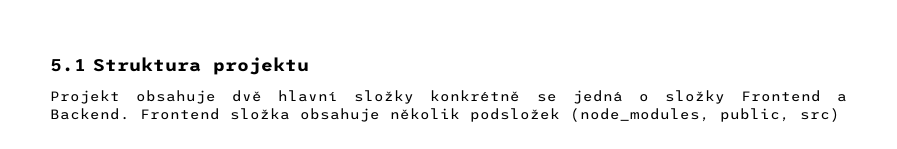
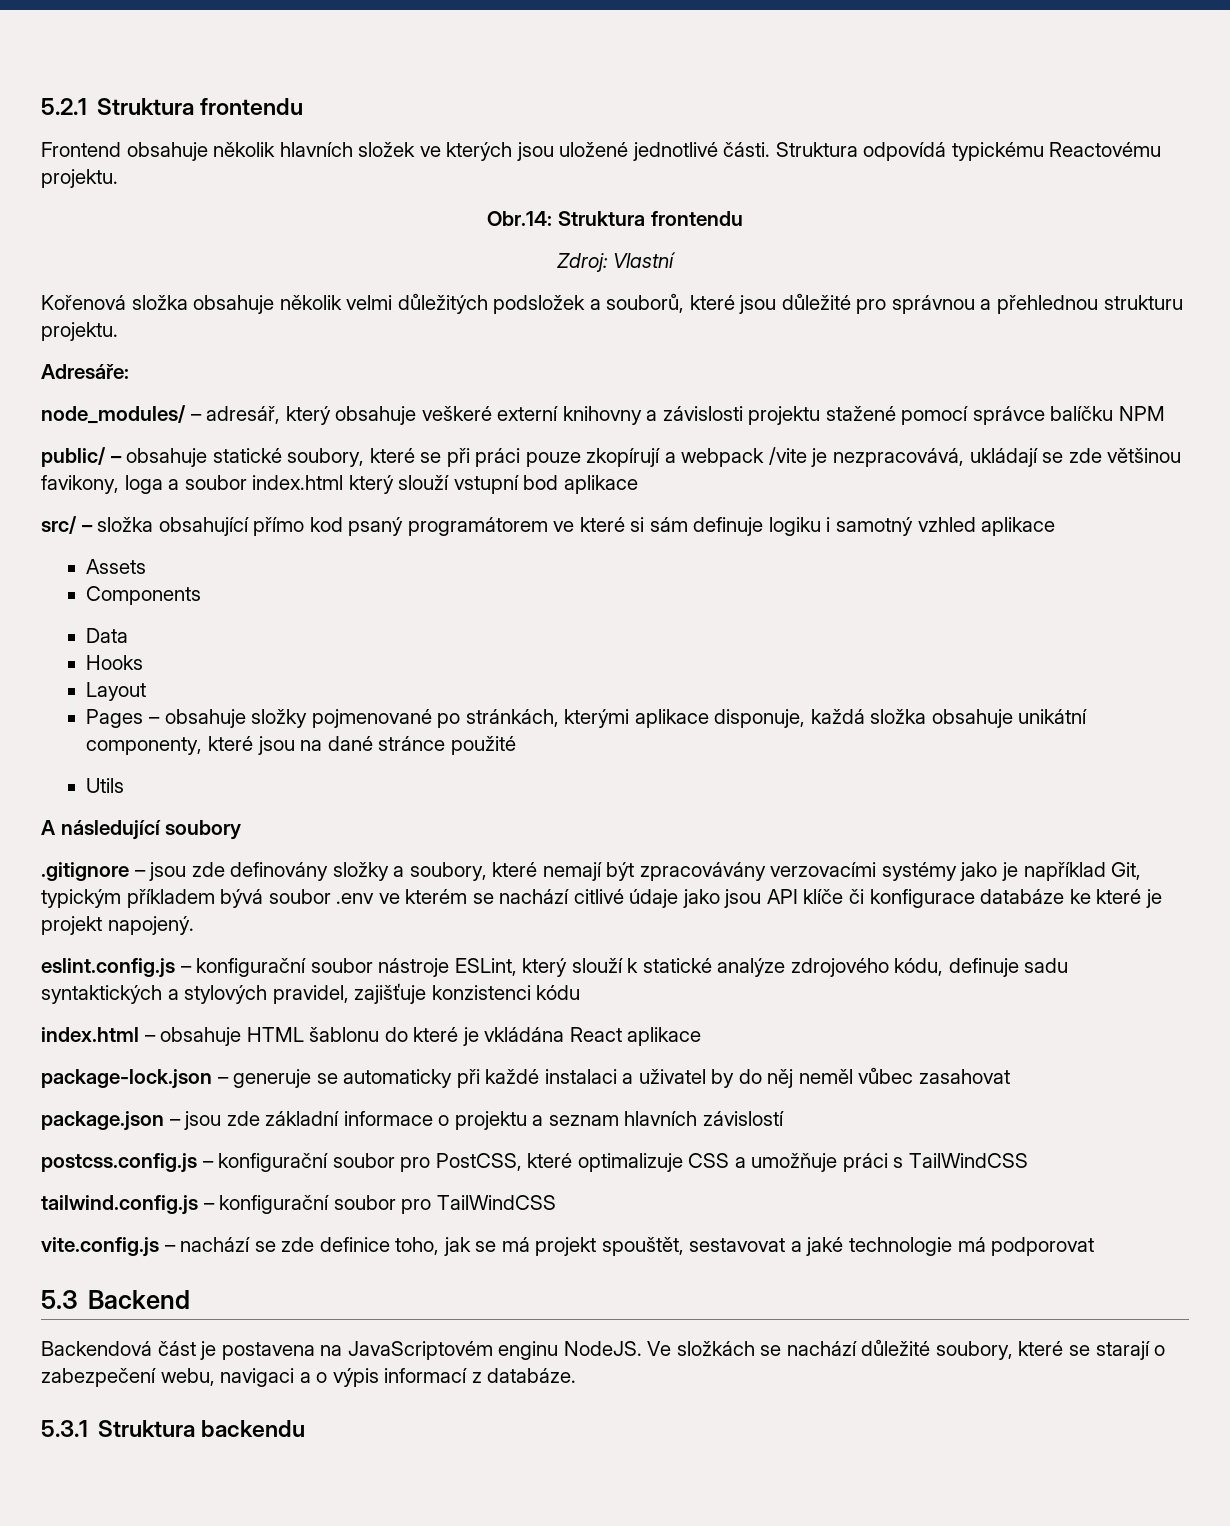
[50,57,309,75] [50,90,847,104] [50,108,840,122] 5.1 Struktura projektu // Projekt obsahuje dvě hlavní složky konkrétně se jedná o složky Frontend a Backend. Frontend složka obsahuje několik podsložek (node_modules, public, src) -> [41,98,304,115] [41,142,1162,161] [41,169,118,188] [487,211,743,226] [556,252,677,272] [41,293,1183,314] [41,322,118,341] [41,364,129,379] [41,405,1166,425] [41,447,1182,467] [41,475,638,494] [41,516,1056,536] [86,559,147,574] [86,586,202,605] [86,628,129,643] [86,655,144,670] [86,682,147,701] [86,709,1088,728] [86,736,516,755] [86,778,125,793] [41,820,242,840] [41,862,1142,881] [41,889,1162,908] [41,916,194,935] [41,958,1069,978] [41,983,581,1004] [41,1027,702,1046] [41,1067,1011,1089] [41,1111,784,1131] [41,1153,1028,1173] [41,1195,556,1215] [41,1237,1095,1257] [41,1290,191,1309] [41,1339,1166,1360] [41,1368,577,1387] [41,1420,306,1437] 5.2.1 Struktura frontendu // Frontend obsahuje několik hlavních složek ve kterých jsou uložené jednotlivé části. Struktura odpovídá typickému Reactovému projektu. // Obr.14: Struktura frontendu // Zdroj: Vlastní // Kořenová složka obsahuje několik velmi důležitých podsložek a souborů, které jsou důležité pro správnou a přehlednou strukturu projektu. // Adresáře: // node_modules/ – adresář, který obsahuje veškeré externí knihovny a závislosti projektu stažené pomocí správce balíčku NPM // public/ – obsahuje statické soubory, které se při práci pouze zkopírují a webpack /vite je nezpracovává, ukládají se zde většinou favikony, loga a soubor index.html který slouží vstupní bod aplikace // src/ – složka obsahující přímo kod psaný programátorem ve které si sám definuje logiku i samotný vzhled aplikace // Assets // Components // Data // Hooks // Layout // Pages – obsahuje složky pojmenované po stránkách, kterými aplikace disponuje, každá složka obsahuje unikátní componenty, které jsou na dané stránce použité // Utils // A následující soubory // .gitignore – jsou zde definovány složky a soubory, které nemají být zpracovávány verzovacími systémy jako je například Git, typickým příkladem bývá soubor .env ve kterém se nachází citlivé údaje jako jsou API klíče či konfigurace databáze ke které je projekt napojený. // eslint.config.js – konfigurační soubor nástroje ESLint, který slouží k statické analýze zdrojového kódu, definuje sadu syntaktických a stylových pravidel, zajišťuje konzistenci kódu // index.html – obsahuje HTML šablonu do které je vkládána React aplikace // package-lock.json – generuje se automaticky při každé instalaci a uživatel by do něj neměl vůbec zasahovat // package.json – jsou zde základní informace o projektu a seznam hlavních závislostí // postcss.config.js – konfigurační soubor pro PostCSS, které optimalizuje CSS a umožňuje práci s TailWindCSS // tailwind.config.js – konfigurační soubor pro TailWindCSS // vite.config.js – nachází se zde definice toho, jak se má projekt spouštět, sestavovat a jaké technologie má podporovat // 5.3 Backend // Backendová část je postavena na JavaScriptovém enginu NodeJS. Ve složkách se nachází důležité soubory, které se starají o zabezpečení webu, navigaci a o výpis informací z databáze. // 5.3.1 Struktura backendu

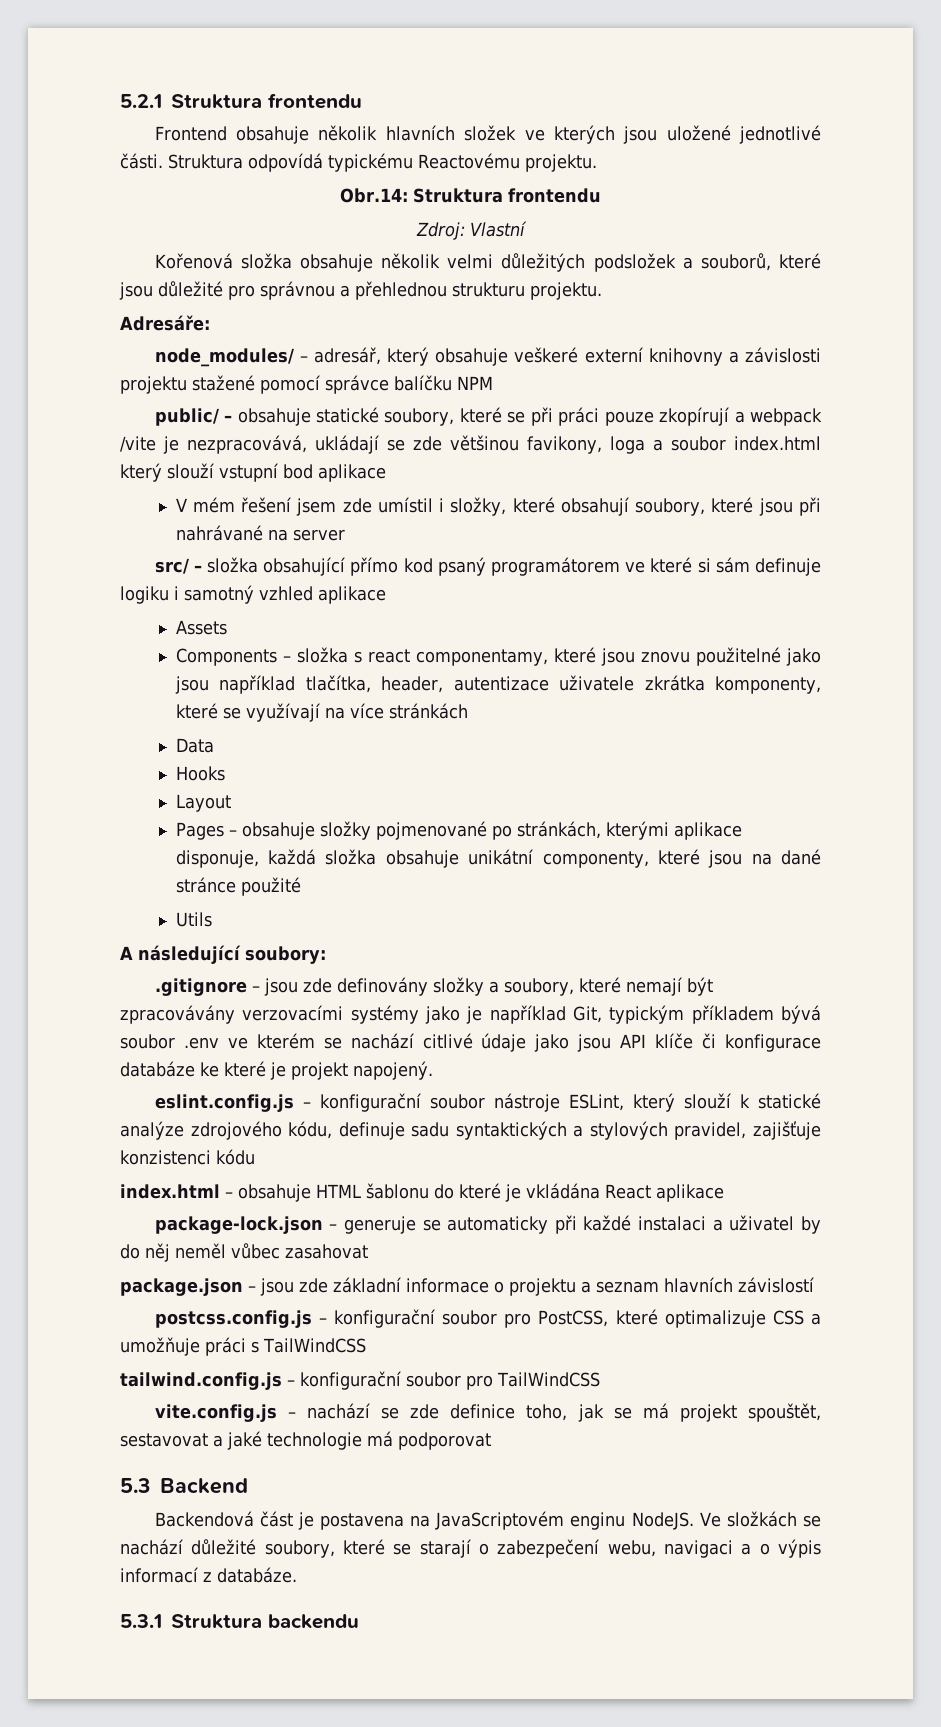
(638, 484) none -> [175,497,821,516] [175,525,345,541] // V mém řešení jsem zde umístil i složky, které obsahují soubory, které jsou při nahrávané na server
(202, 595) none -> [282,647,821,666] [174,675,821,694] [175,703,468,722] – složka s react componentamy, které jsou znovu použitelné jako jsou například tlačítka, header, autentizace uživatele zkrátka komponenty, které se využívají na více stránkách
[165,820,242,840] soubory -> [245,946,326,964] soubory:

